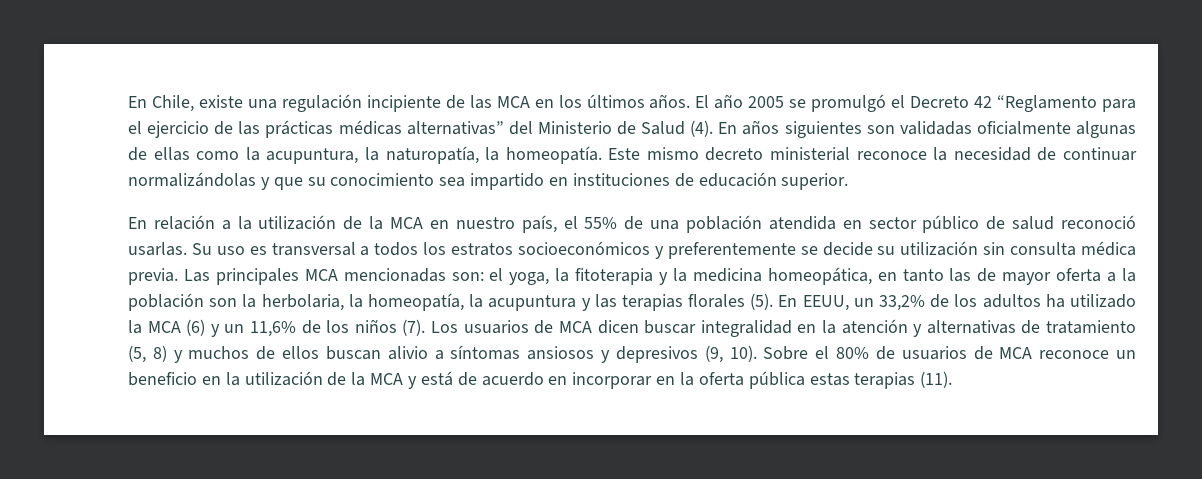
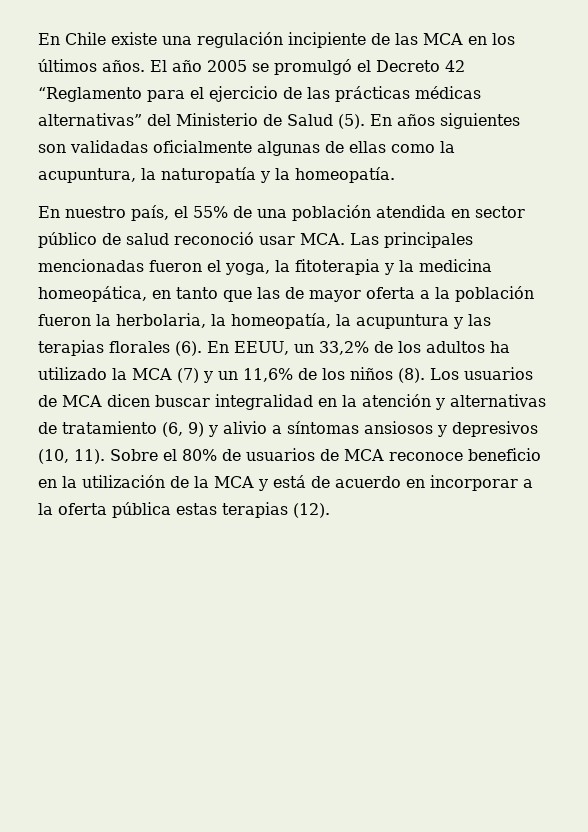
[128,95,194,112] En Chile, -> [38,32,106,45] En Chile
[690,120,714,137] (4). -> [338,114,365,129] (5).
[385,146,479,164] naturopatía, -> [161,167,270,183] naturopatía y
[608,147,1138,161] [128,172,849,190] [128,215,449,230] Este mismo decreto ministerial reconoce la necesidad de continuar normalizándolas y que su conocimiento sea impartido en instituciones de educación superior. // En relación a la utilización de la MCA en -> [38,206,60,218] // En
[128,241,1137,259] [128,268,484,285] usarlas. Su uso es transversal a todos los estratos socioeconómicos y preferentemente se decide su utilización sin consulta médica previa. Las principales MCA mencionadas son: -> [259,232,473,248] [38,259,202,272] usar MCA. Las principales mencionadas fueron
(944, 275) none -> [223,290,252,302] que
[209,298,238,307] son -> [38,314,91,326] fueron
[750,293,774,310] (5). -> [175,341,202,356] (6).
[186,319,206,336] (6) -> [177,368,199,383] (7)
[402,319,426,336] (7). -> [398,368,425,383] (8).
[128,345,381,363] (5, 8) y muchos de ellos buscan -> [162,422,218,437] (6, 9) y
[704,345,757,363] (9, 10). -> [38,449,105,464] (10, 11).
[1116,350,1137,359] un -> (463, 456) none
[656,376,676,385] en -> [523,479,533,488] a
[920,371,953,388] (11). -> [293,503,330,518] (12).

